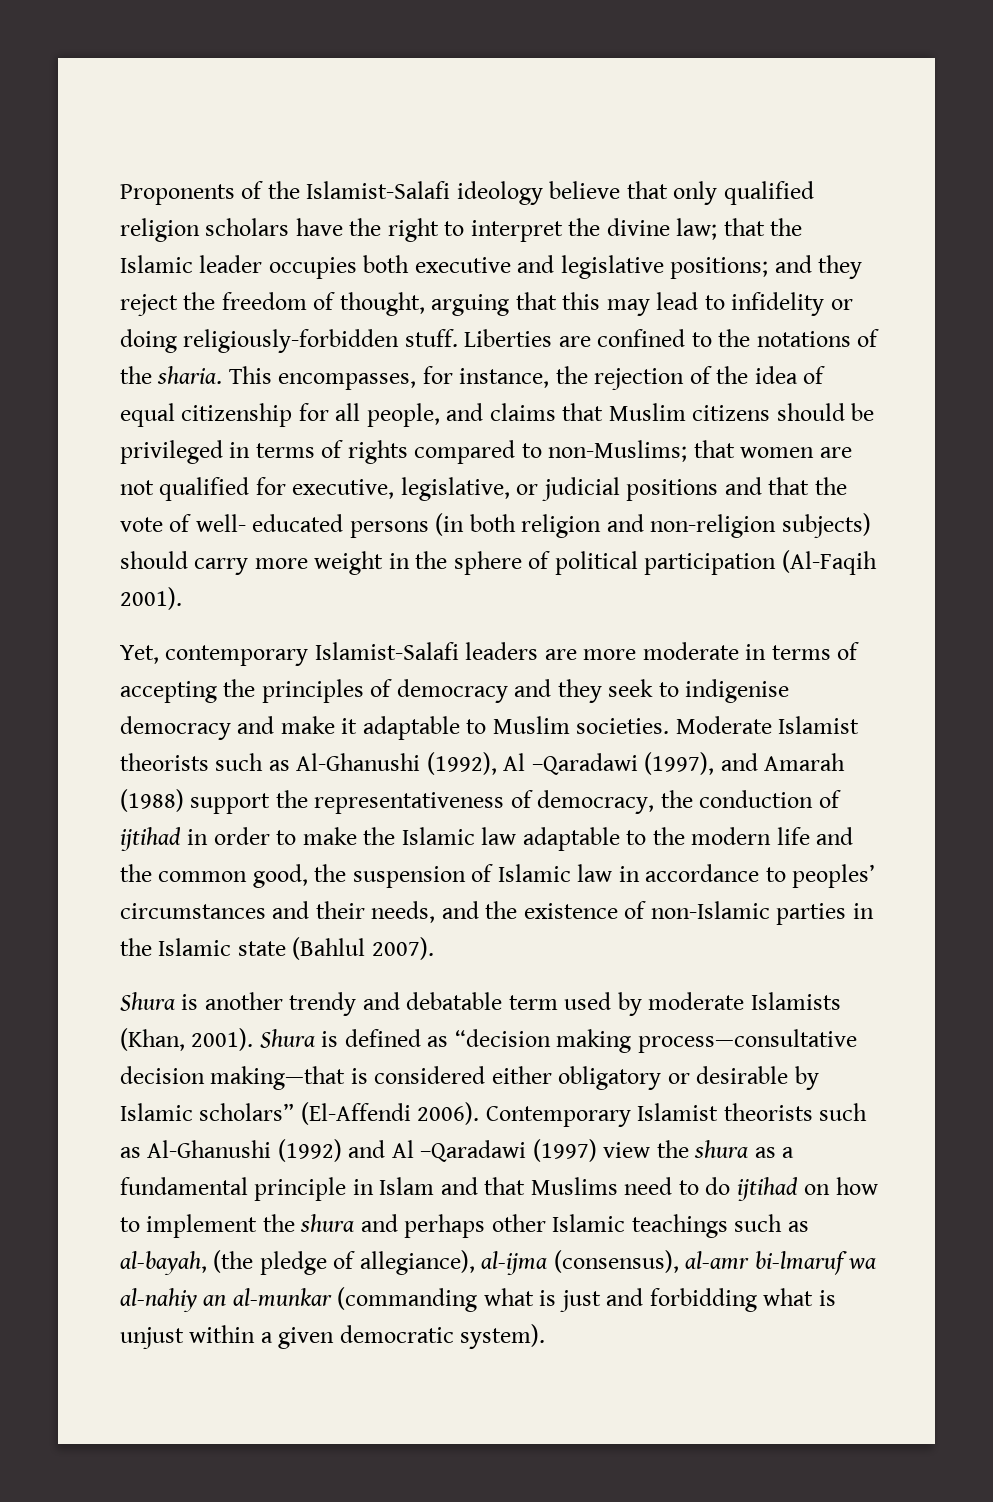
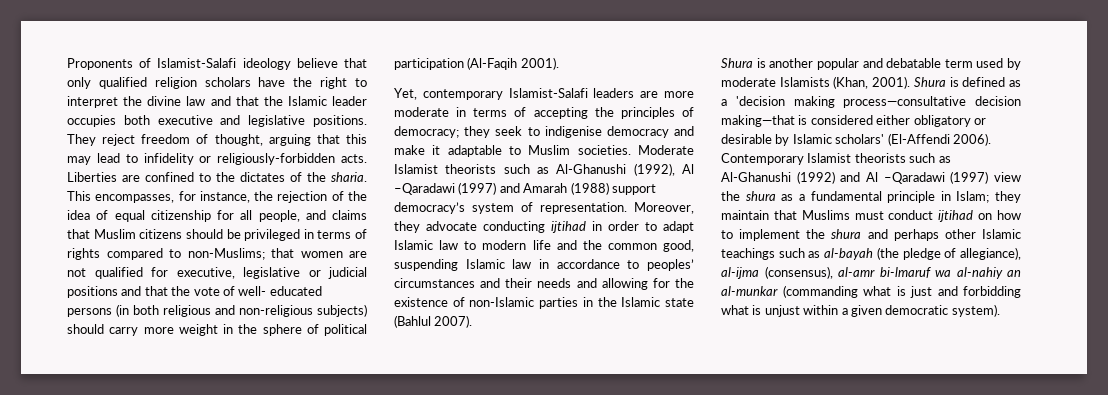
[267,181,300,199] the -> (152, 63) none
[676,218,718,240] law; -> [186,96,231,106] law and
[670,255,863,279] [120,292,216,316] positions; and they reject the -> [313,115,367,127] [67,134,136,146] positions. They reject
[120,329,458,353] doing religiously-forbidden stuff. -> [217,153,367,165] religiously-forbidden acts.
[756,331,851,347] notations -> [240,172,285,182] dictates
[400,477,510,501] legislative, -> [243,267,300,279] legislative
[521,514,777,538] religion and non-religion -> [163,305,313,317] religious and non-religious
[396,679,552,703] democracy and -> [394,126,459,138] democracy;
[644,752,715,775] (1997), -> [458,182,497,195] (1997)
[275,790,841,814] [120,827,685,851] the representativeness of democracy, the conduction of ijtihad in order to make the Islamic law adaptable to the -> [394,202,694,214] [394,221,694,233] [394,240,477,250] democracy’s system of representation. Moreover, they advocate conducting ijtihad in order to adapt Islamic law to
[314,864,494,888] the suspension of -> [394,259,458,271] suspending
[371,901,479,923] needs, and -> [537,278,670,290] needs and allowing for
[289,992,357,1016] trendy -> [816,58,859,70] popular
[454,1029,551,1047] “decision -> [721,96,785,106] а 'decision
[199,1103,295,1121] scholars” -> [835,134,885,144] scholars'
[379,1177,731,1195] Islam and that Muslims need to do -> [956,191,1021,203] [721,210,934,220] Islam; they maintain that Muslims must conduct
[120,1251,207,1275] al-bayah, -> [824,248,874,260] al-bayah

